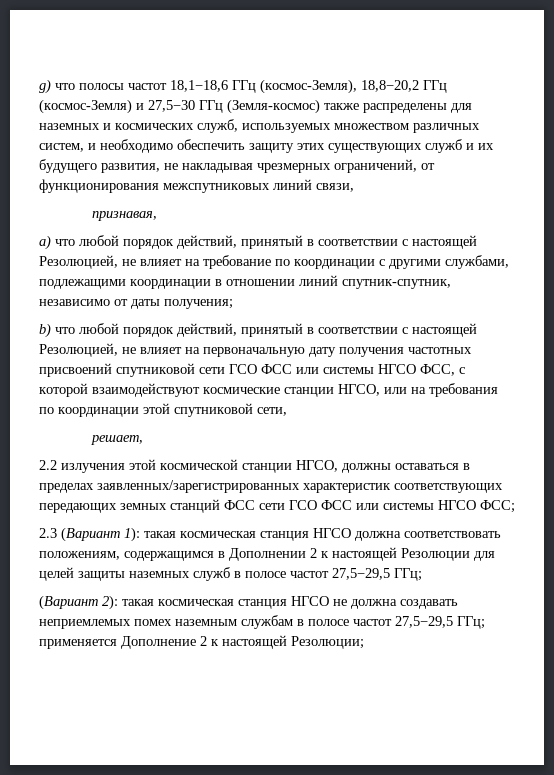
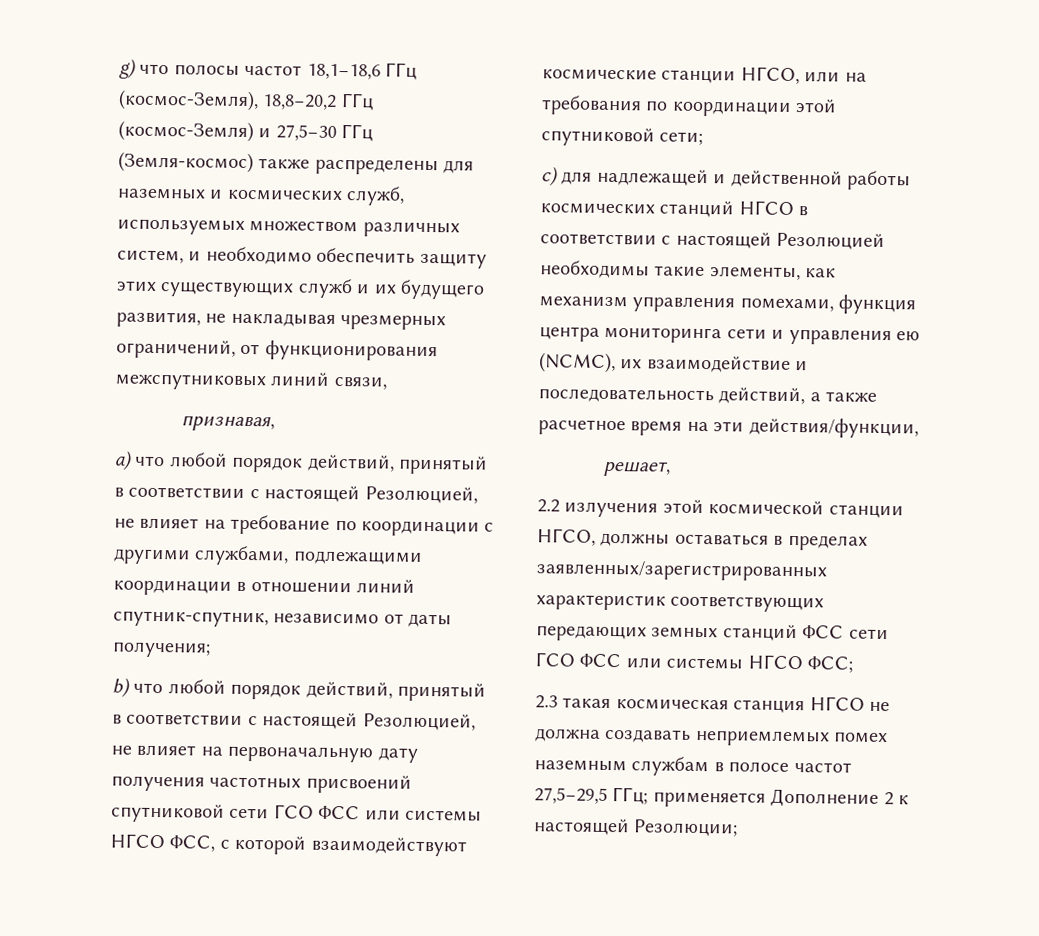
[257,407,287,416] сети, -> [659,131,704,146] [541,166,911,191] [540,200,809,218] [540,231,886,251] [540,260,837,281] [539,294,917,315] [539,326,920,346] [539,352,809,374] [538,387,878,405] [538,417,919,439] сети; // с) для надлежащей и действенной работы космических станций НГСО в соответствии с настоящей Резолюцией необходимы такие элементы, как механизм управления помехами, функция центра мониторинга сети и управления ею (NCMC), их взаимодействие и последовательность действий, а также расчетное время на эти действия/функции,
[61,527,501,542] [39,547,495,561] [39,567,422,581] [39,595,118,610] (Вариант 1): такая космическая станция НГСО должна соответствовать положениям, содержащимся в Дополнении 2 к настоящей Резолюции для целей защиты наземных служб в полосе частот 27,5−29,5 ГГц; // (Вариант 2): -> (558, 702) none

